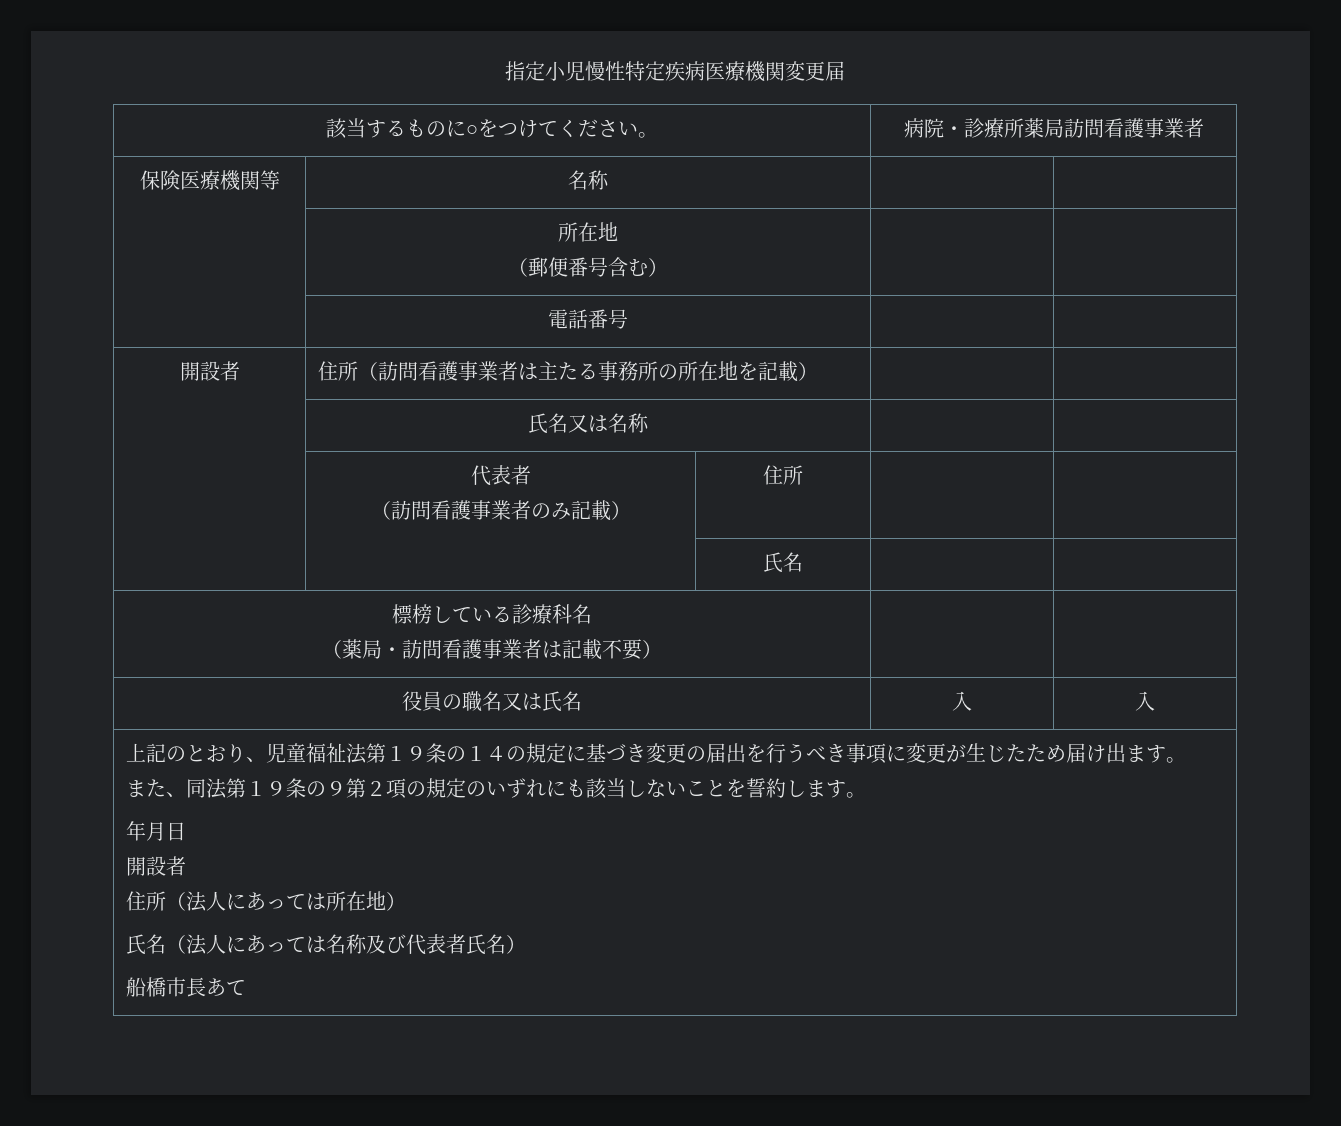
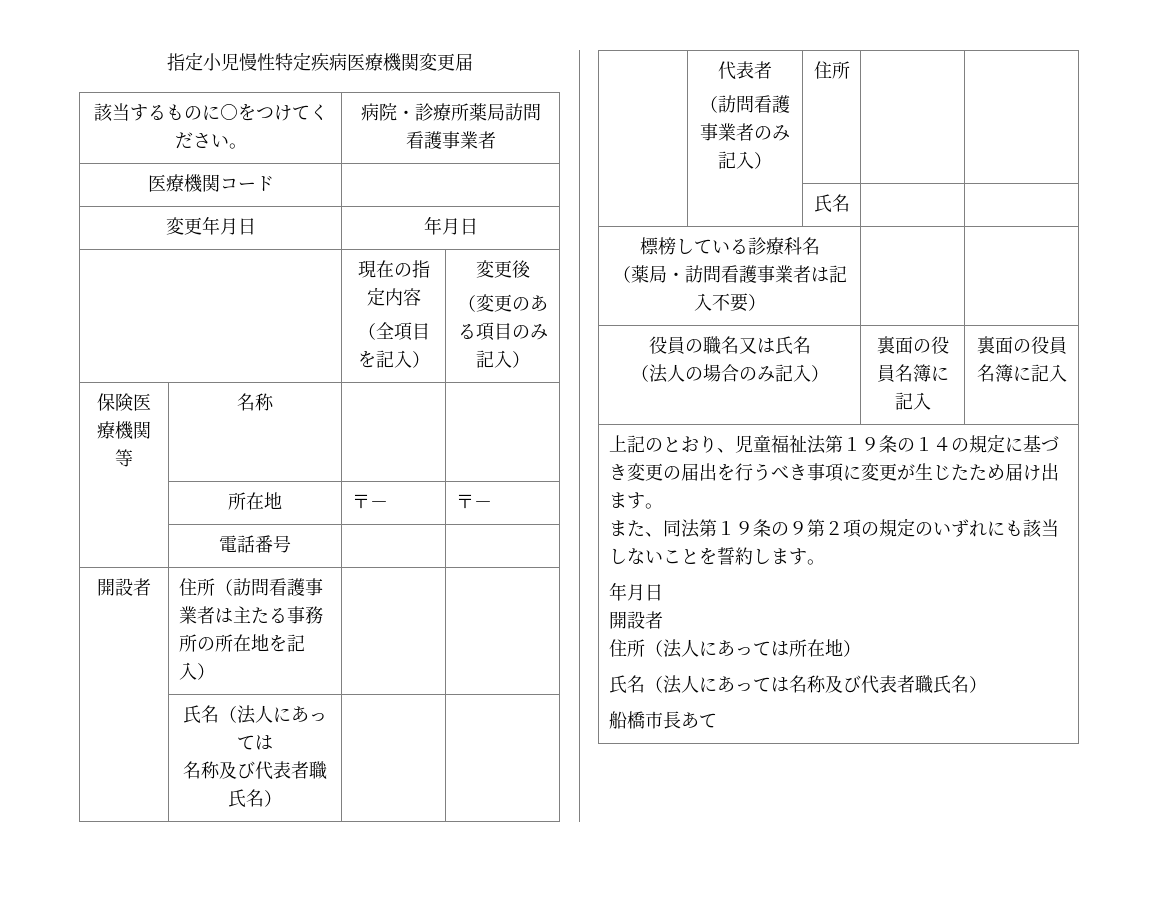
(1204, 128) none -> [147,174,274,193] [165,216,256,235] [423,216,478,235] [357,260,430,278] [366,287,421,306] [357,322,430,341] [357,350,430,368] [475,260,531,278] [457,294,548,312] [457,322,548,341] [475,350,530,368] // 医療機関コード | // 変更年月日 | 年月日 // | 現在の指定内容 // （全項目を記入） | 変更後 // （変更のある項目のみ記入）
[508,257,668,277] // （郵便番号含む） | | -> [351,494,388,509] [455,494,492,509] | 〒－ | 〒－
[777,361,798,382] 載 -> [178,662,197,680] 入
[568,413,649,433] 又は名称 -> [219,705,327,724] [237,735,273,750] [183,761,327,780] [228,789,282,808] （法人にあっては // 名称及び代表者職氏名）
[590,500,611,521] 載 -> [736,151,754,169] 入
[582,639,602,660] 載 -> [693,293,712,311] 入
[952,691,972,711] | 入 | -> [630,364,829,383] [876,336,949,354] [876,364,949,382] [894,392,931,410] [976,336,1067,354] [976,364,1049,382] // （法人の場合のみ記入） | 裏面の役員名簿に記入 | 裏面の役員名簿に記
(466, 944) none -> [914,675,933,693] 職

